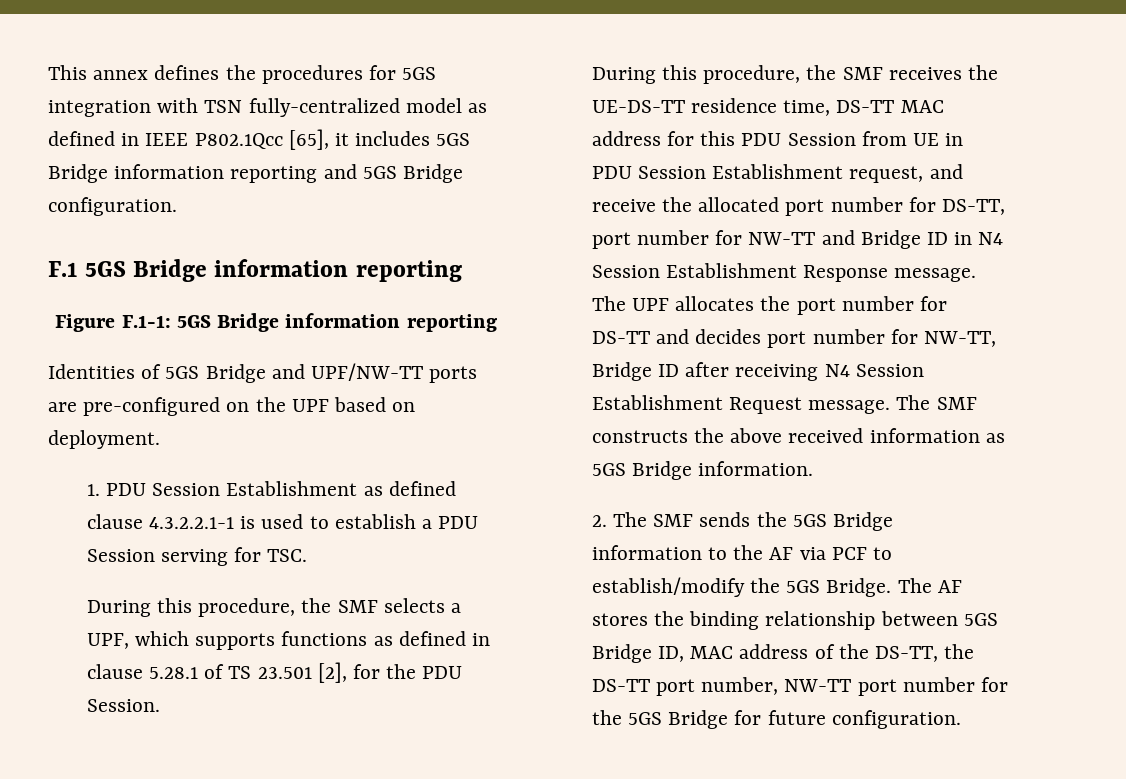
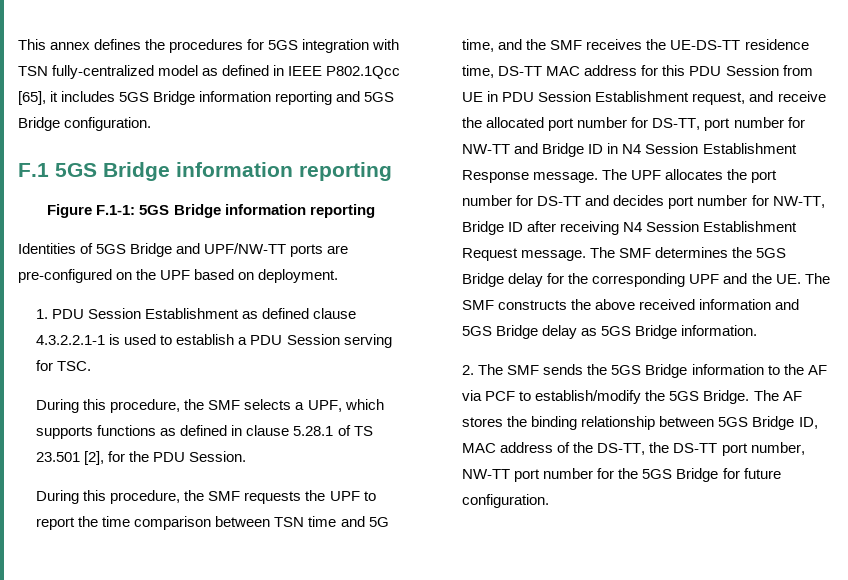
(883, 73) none -> [244,490,376,504] [36,516,389,530] [462,39,583,52] requests the UPF to report the time comparison between TSN time and 5G time, and the SMF
(977, 403) none -> [655,247,787,258] [462,273,830,287] [462,300,495,310] determines the 5GS Bridge delay for the corresponding UPF and the UE. The SMF
(980, 435) none -> [775,299,800,310] [462,325,578,339] and 5GS Bridge delay

